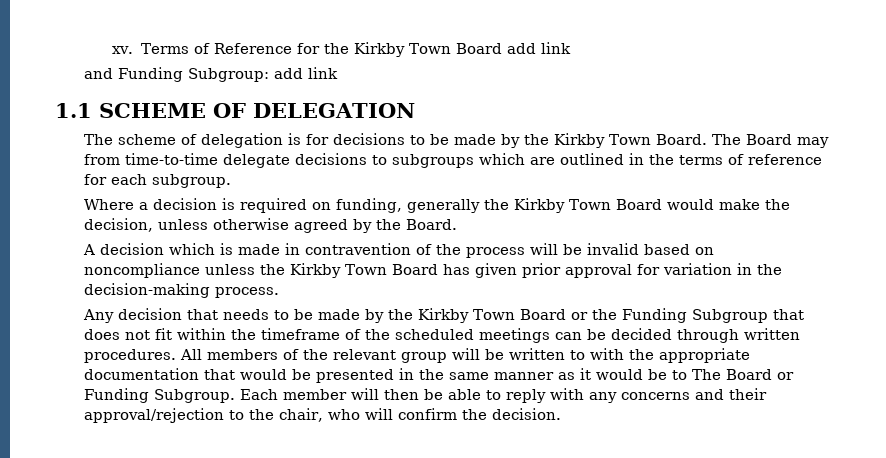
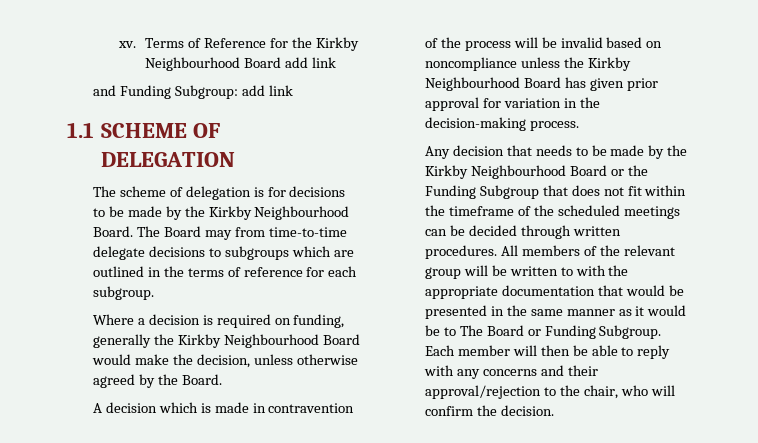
[408,43,451,54] Town -> [144,57,240,71] Neighbourhood
[608,134,651,145] Town -> [254,206,350,220] Neighbourhood
[568,199,611,210] Town -> [223,334,319,348] Neighbourhood
[344,264,387,275] Town -> [424,77,520,91] Neighbourhood
[472,309,515,320] Town -> [470,165,566,179] Neighbourhood

